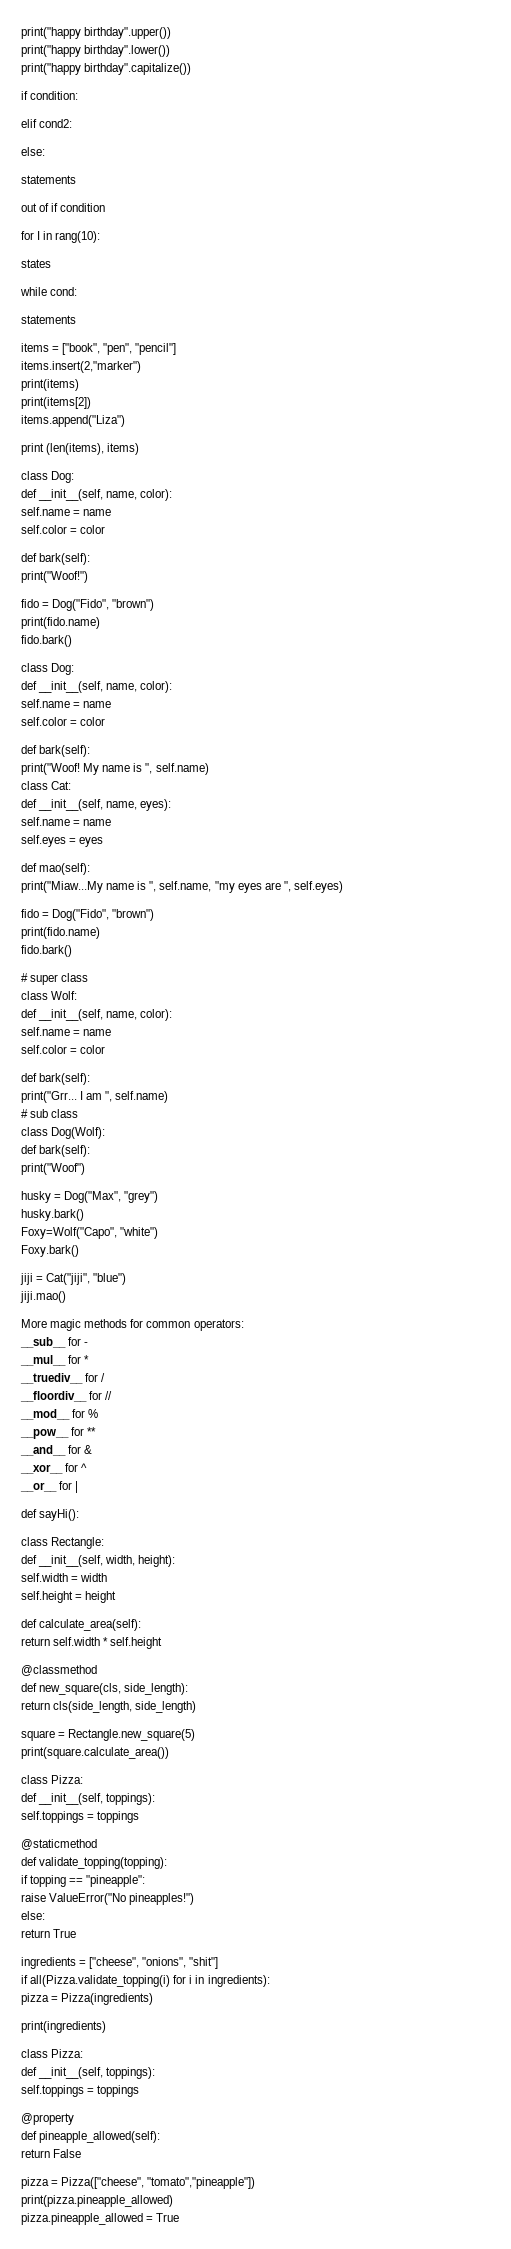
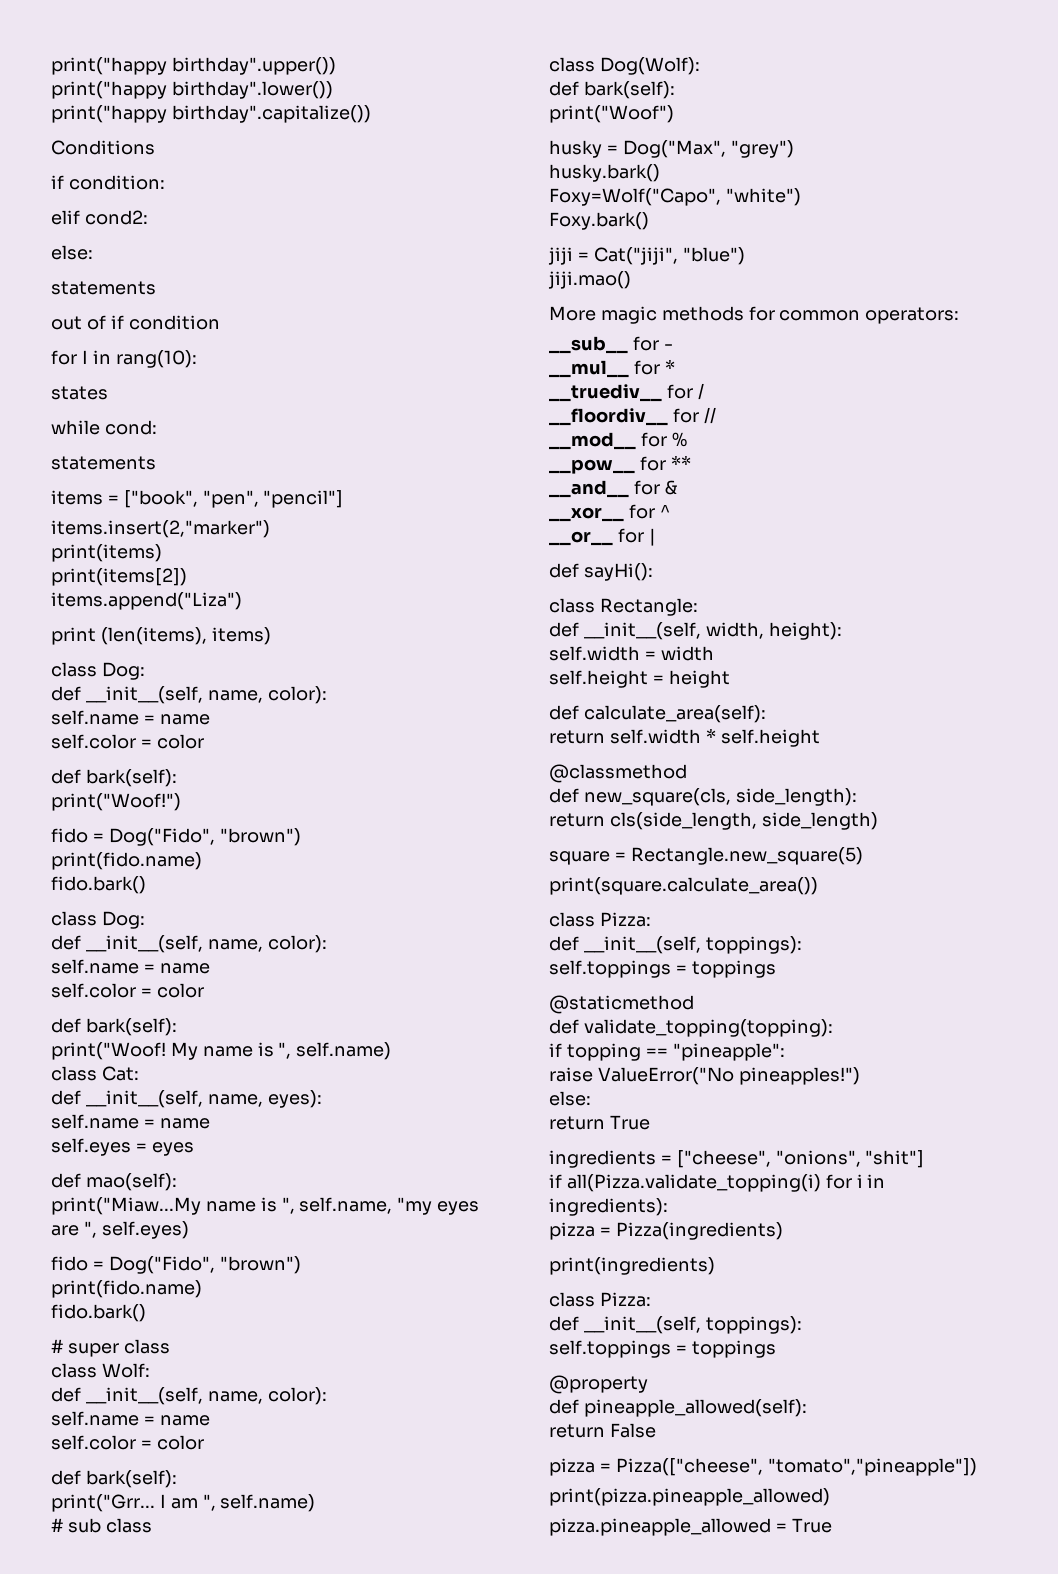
(192, 69) none -> [51,140,155,155] // Conditions

